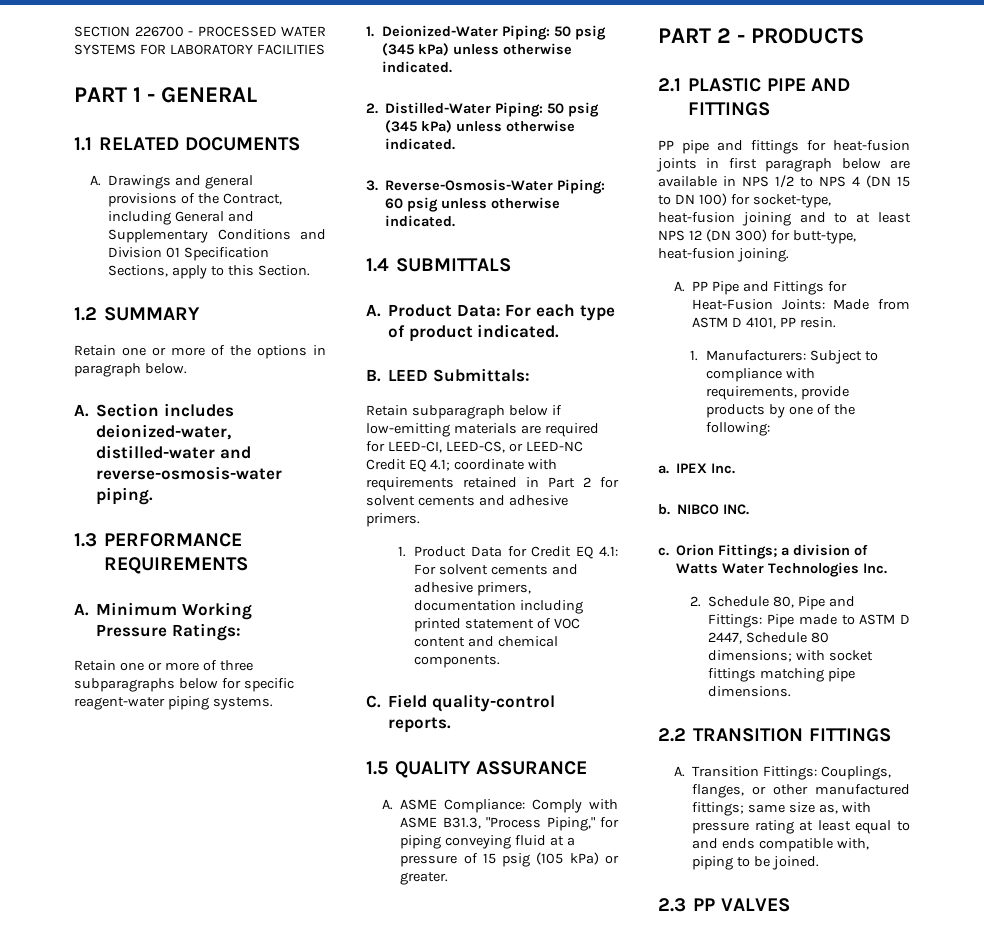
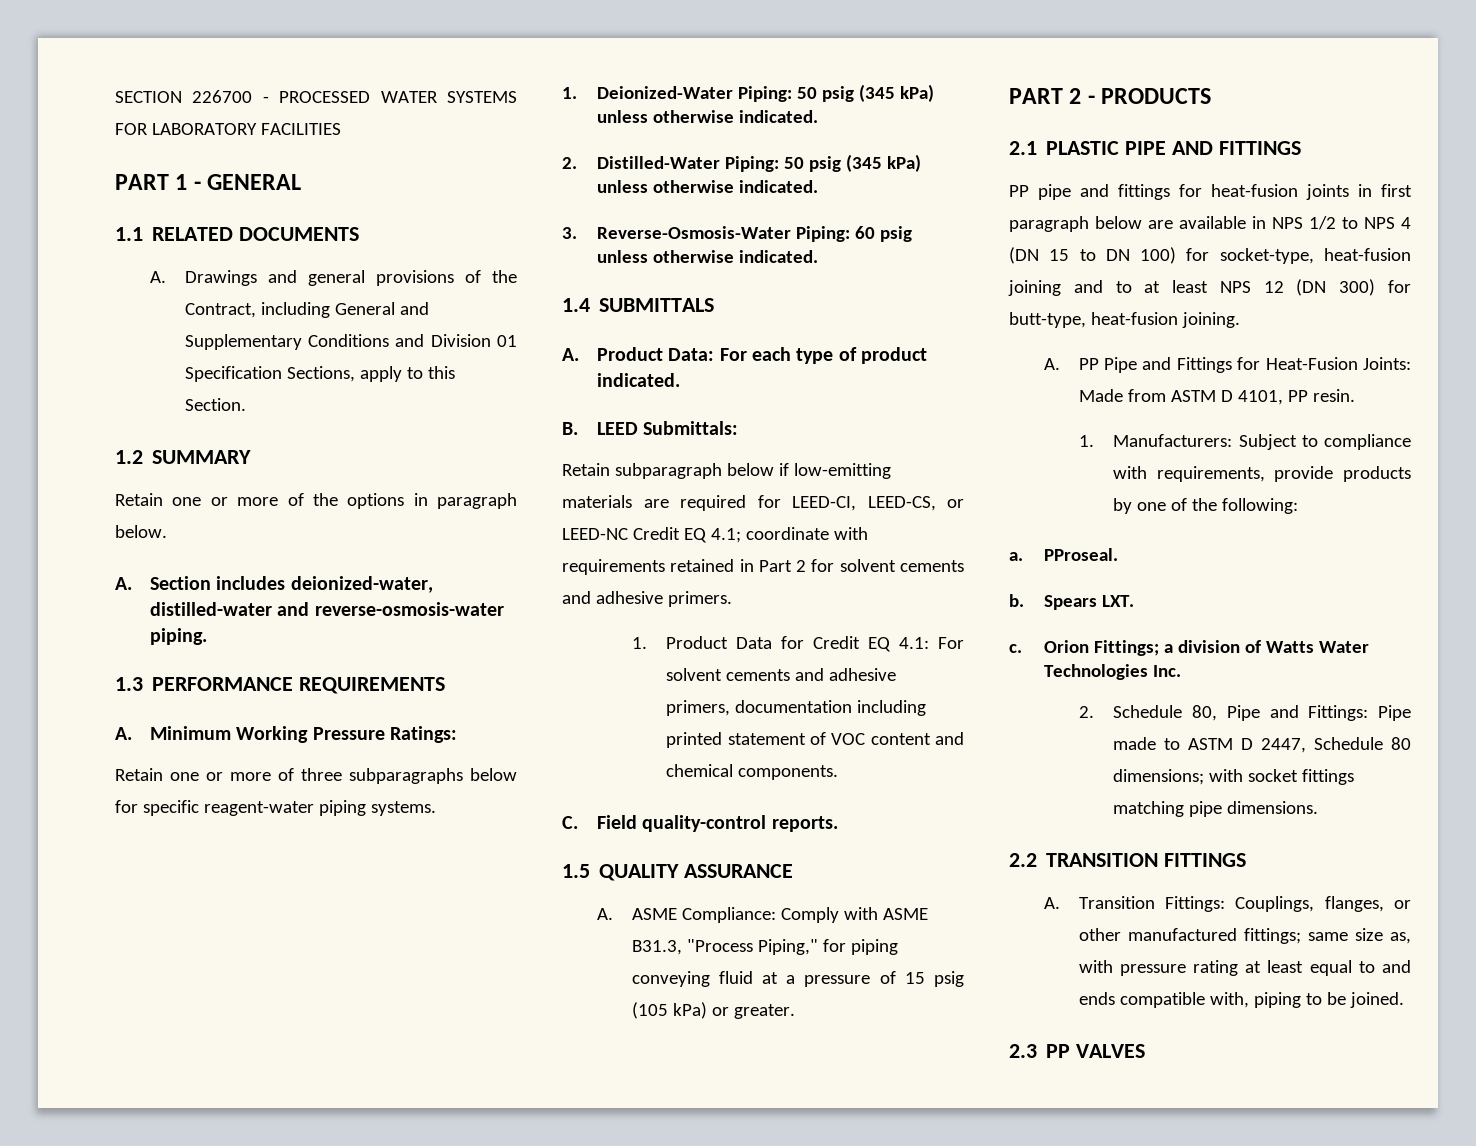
[676,463,736,474] IPEX Inc. -> [1043,548,1118,561] PProseal.
[677,504,750,515] NIBCO INC. -> [1043,595,1134,610] Spears LXT.

